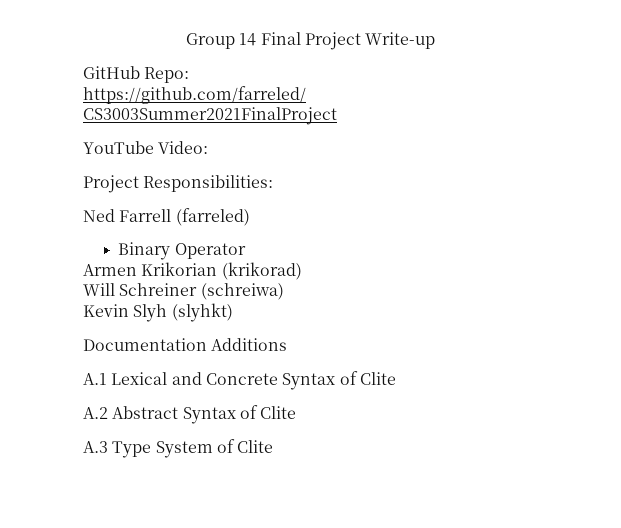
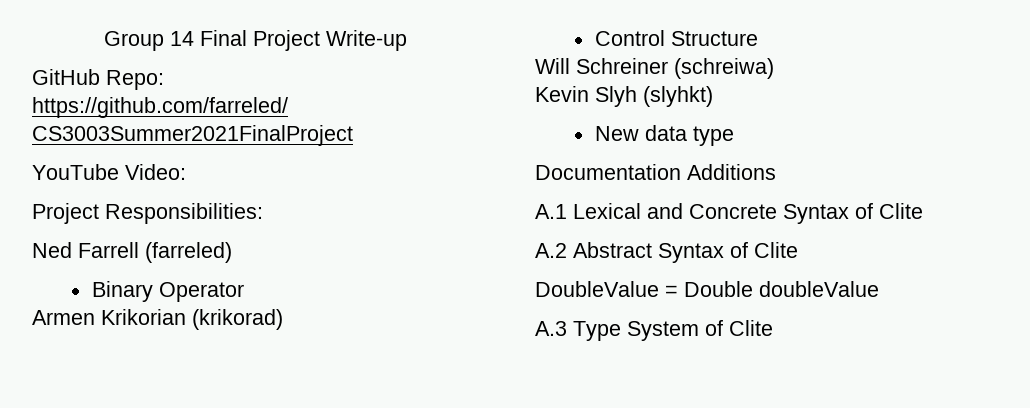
(302, 271) none -> [594,30,758,46] // Control Structure
(233, 312) none -> [594,125,734,146] // New data type
(297, 412) none -> [535,281,879,297] // DoubleValue = Double doubleValue

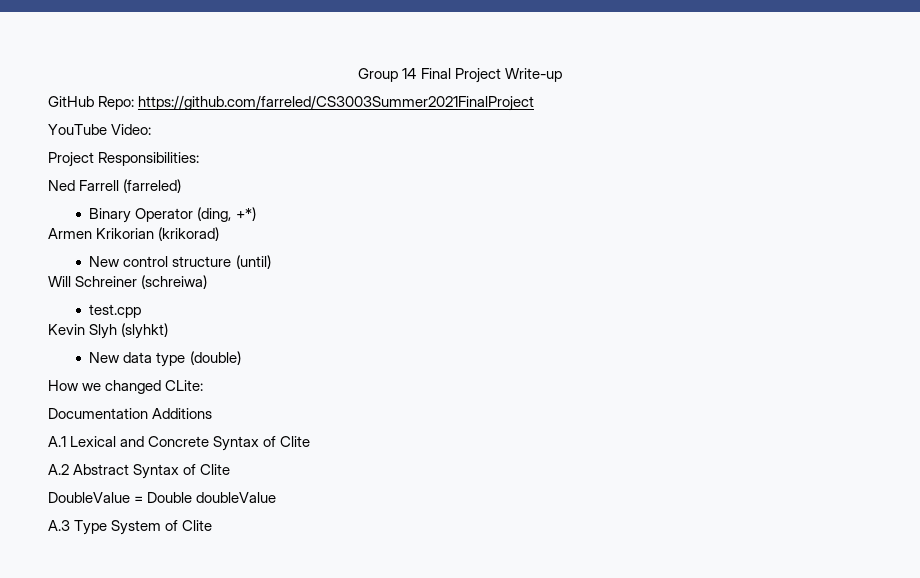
(244, 292) none -> [197,207,256,222] (ding, +*)
[594,30,758,46] Control Structure -> [89,255,271,269] New control structure (until)
(774, 68) none -> [89,304,142,318] // test.cpp
(734, 136) none -> [189,351,241,365] [48,380,204,394] (double) // How we changed CLite:

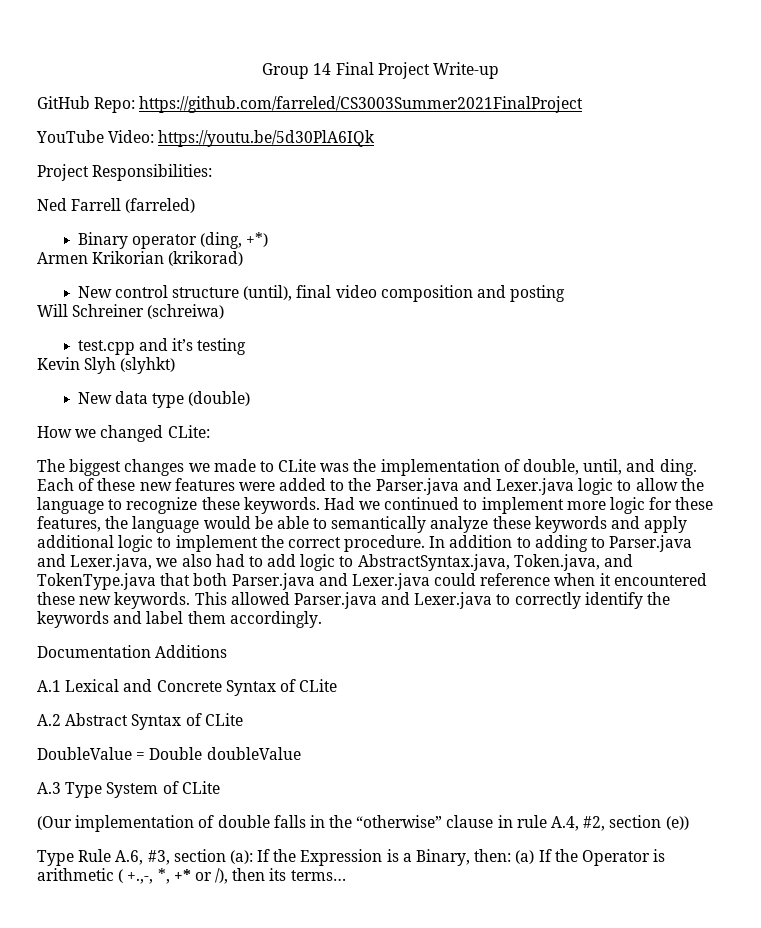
(152, 129) none -> [158,130,376,147] https://youtu.be/5d30PlA6IQk
[135,208,194,222] Operator -> [131,234,197,249] operator
[235,255,271,269] (until) -> [243,285,566,302] (until), final video composition and posting
(142, 311) none -> [138,338,247,355] and it’s testing
(204, 385) none -> [37,459,697,476] [37,478,704,495] [37,497,714,514] [37,516,688,533] [37,535,693,552] [37,554,634,571] [37,573,707,590] [37,592,671,609] [37,611,322,628] // The biggest changes we made to CLite was the implementation of double, until, and ding. Each of these new features were added to the Parser.java and Lexer.java logic to allow the language to recognize these keywords. Had we continued to implement more logic for these features, the language would be able to semantically analyze these keywords and apply additional logic to implement the correct procedure. In addition to adding to Parser.java and Lexer.java, we also had to add logic to AbstractSyntax.java, Token.java, and TokenType.java that both Parser.java and Lexer.java could reference when it encountered these new keywords. This allowed Parser.java and Lexer.java to correctly identify the keywords and label them accordingly.
[280,436,311,447] Clite -> [299,679,338,692] CLite
[200,464,231,475] Clite -> [204,713,243,726] CLite
[182,520,213,531] Clite -> [181,781,220,794] [37,815,689,832] [37,849,666,866] [37,868,346,884] CLite // (Our implementation of double falls in the “otherwise” clause in rule A.4, #2, section (e)) // Type Rule A.6, #3, section (a): If the Expression is a Binary, then: (a) If the Operator is arithmetic ( +.,-, *, +* or /), then its terms…

